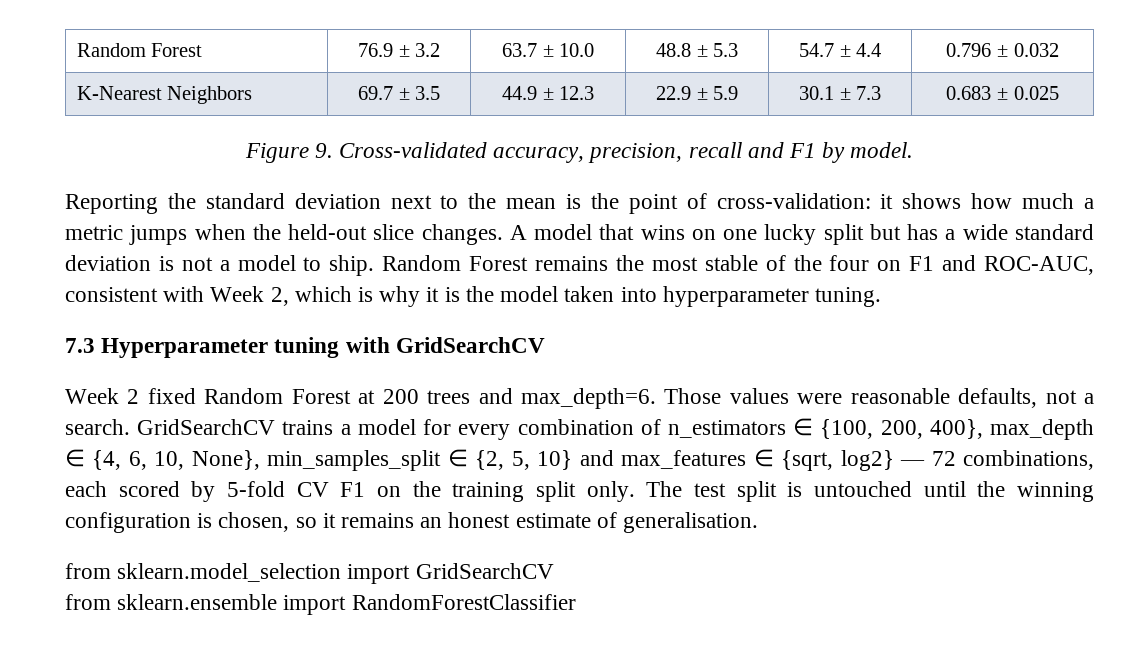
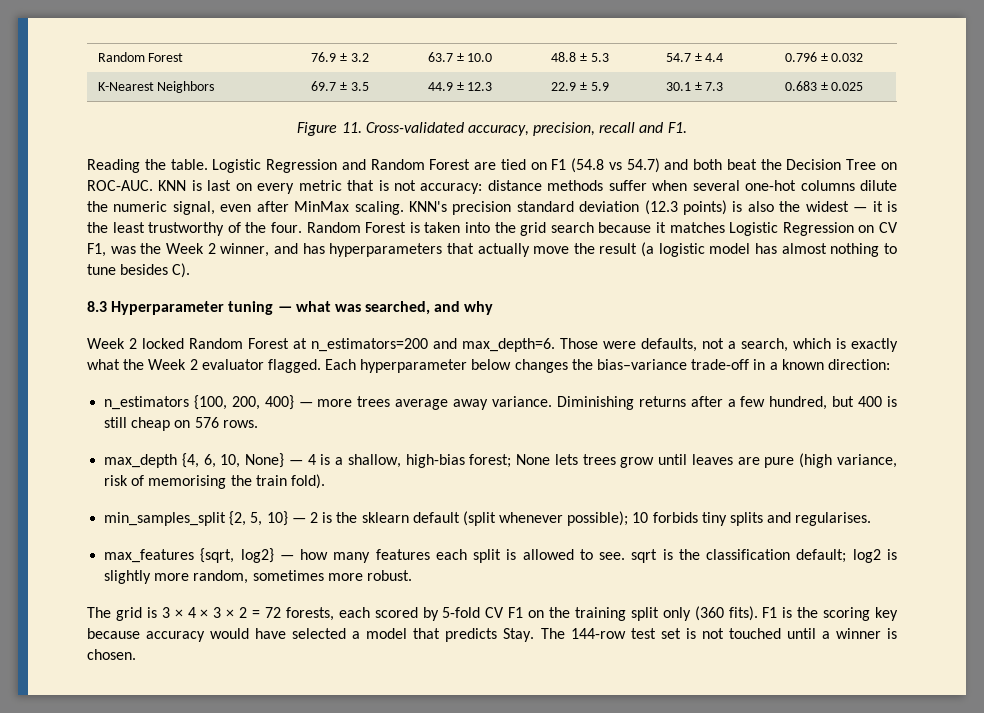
[314,143,333,158] 9. -> [341,122,362,133] 11.
[789,142,914,163] [65,193,1094,214] [65,224,1095,245] [65,255,1095,276] [65,286,881,307] [65,337,545,358] [65,388,196,404] F1 by model. // Reporting the standard deviation next to the mean is the point of cross-validation: it shows how much a metric jumps when the held-out slice changes. A model that wins on one lucky split but has a wide standard deviation is not a model to ship. Random Forest remains the most stable of the four on F1 and ROC-AUC, consistent with Week 2, which is why it is the model taken into hyperparameter tuning. // 7.3 Hyperparameter tuning with GridSearchCV // Week 2 fixed -> [667,122,687,133] [87,158,898,173] [87,180,898,194] [87,200,898,215] [87,222,899,236] [87,242,897,257] [87,263,191,278] [87,301,494,315] [87,338,184,349] F1. // Reading the table. Logistic Regression and Random Forest are tied on F1 (54.8 vs 54.7) and both beat the Decision Tree on ROC-AUC. KNN is last on every metric that is not accuracy: distance methods suffer when several one-hot columns dilute the numeric signal, even after MinMax scaling. KNN's precision standard deviation (12.3 points) is also the widest — it is the least trustworthy of the four. Random Forest is taken into the grid search because it matches Logistic Regression on CV F1, was the Week 2 winner, and has hyperparameters that actually move the result (a logistic model has almost nothing to tune besides C). // 8.3 Hyperparameter tuning — what was searched, and why // Week 2 locked
[382,389,471,404] 200 trees -> [311,338,428,352] n_estimators=200
[729,388,1094,408] [65,418,1094,440] [65,449,1095,471] values were reasonable defaults, not a search. GridSearchCV trains a model for every combination of n_estimators ∈ {100, 200, 400}, max_depth ∈ {4, 6, 10, None}, min_samples_split ∈ {2, 5, 10} and max_features ∈ {sqrt, log2} — 72 combinations, -> [603,338,898,352] [87,359,890,373] [104,395,897,410] [104,417,258,431] [104,453,897,468] [104,474,325,489] [104,511,872,526] [104,548,897,563] [104,570,412,584] [87,607,334,621] were defaults, not a search, which is exactly what the Week 2 evaluator flagged. Each hyperparameter below changes the bias–variance trade-off in a known direction: // n_estimators {100, 200, 400} — more trees average away variance. Diminishing returns after a few hundred, but 400 is still cheap on 576 rows. // max_depth {4, 6, 10, None} — 4 is a shallow, high-bias forest; None lets trees grow until leaves are pure (high variance, risk of memorising the train fold). // min_samples_split {2, 5, 10} — 2 is the sklearn default (split whenever possible); 10 forbids tiny splits and regularises. // max_features {sqrt, log2} — how many features each split is allowed to see. sqrt is the classification default; log2 is slightly more random, sometimes more robust. // The grid is 3 × 4 × 3 × 2 = 72 forests,
[586,481,1094,502] [65,512,759,533] [65,563,554,584] [65,594,576,615] only. The test split is untouched until the winning configuration is chosen, so it remains an honest estimate of generalisation. // from sklearn.model_selection import GridSearchCV // from sklearn.ensemble import RandomForestClassifier -> [662,606,898,621] [87,628,897,642] [87,649,136,660] only (360 fits). F1 is the scoring key because accuracy would have selected a model that predicts Stay. The 144-row test set is not touched until a winner is chosen.

